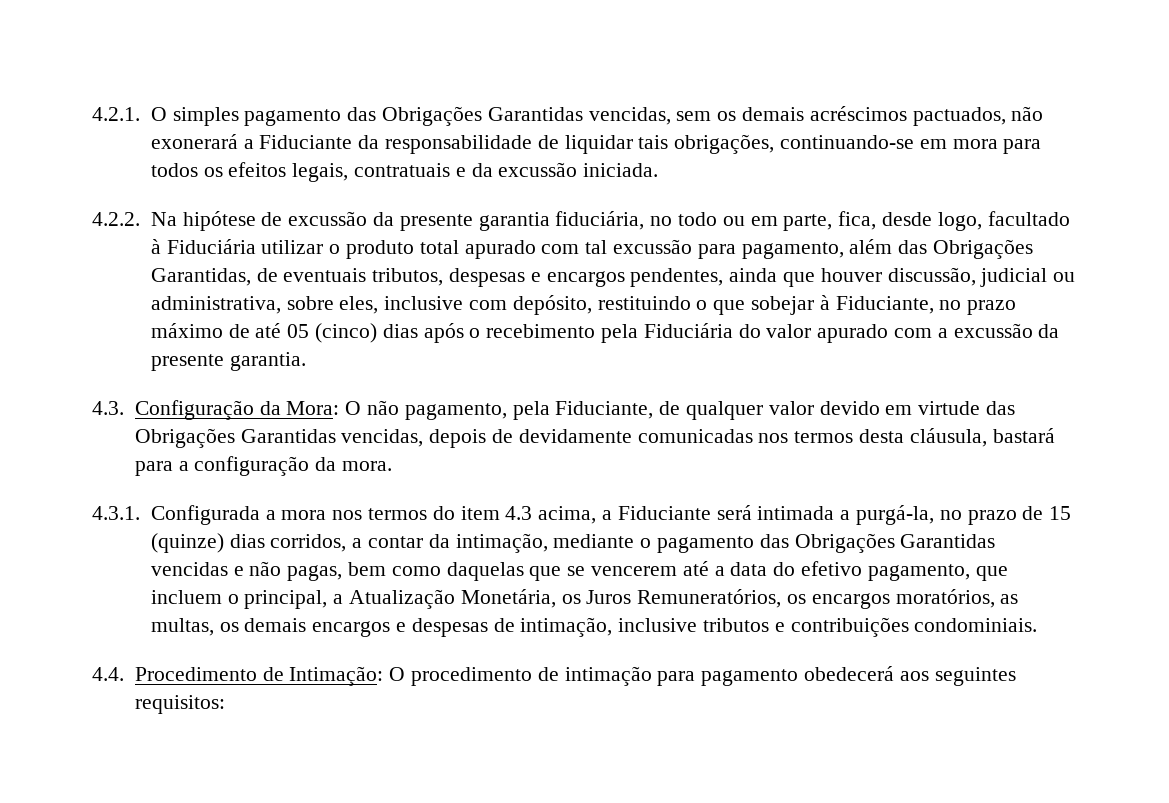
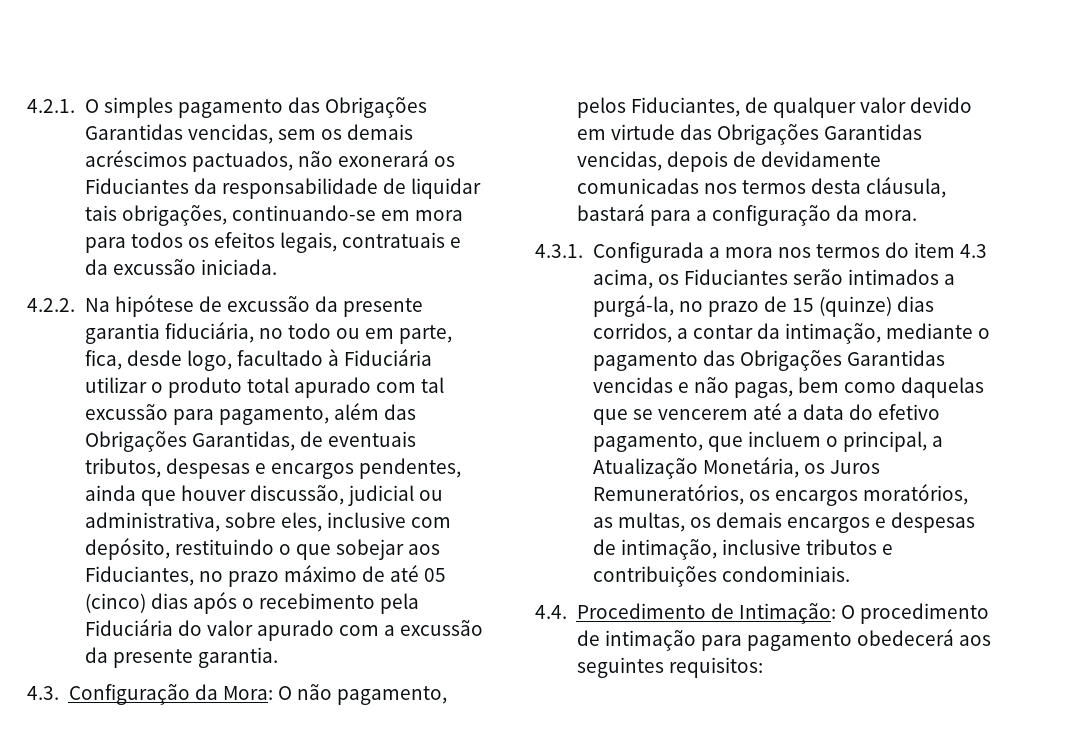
[243,135,353,149] a Fiduciante -> [434,156,456,167] [84,178,189,194] os Fiduciantes
[819,295,934,314] à Fiduciante, -> [408,544,441,555] [84,566,194,586] aos Fiduciantes,
[512,401,654,420] pela Fiduciante, -> [576,97,740,118] pelos Fiduciantes,
[601,505,835,520] a Fiduciante será intimada -> [657,269,940,285] os Fiduciantes serão intimados

